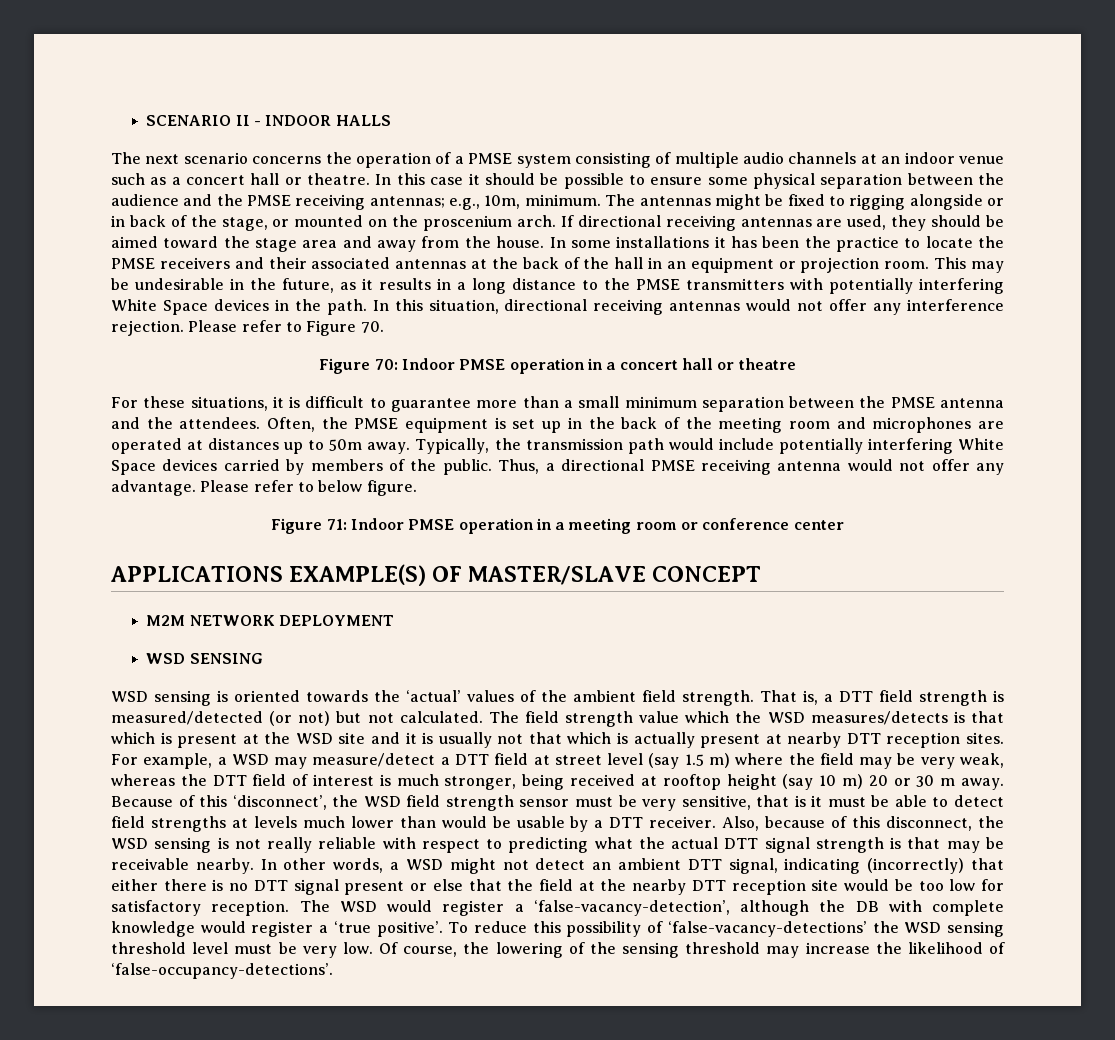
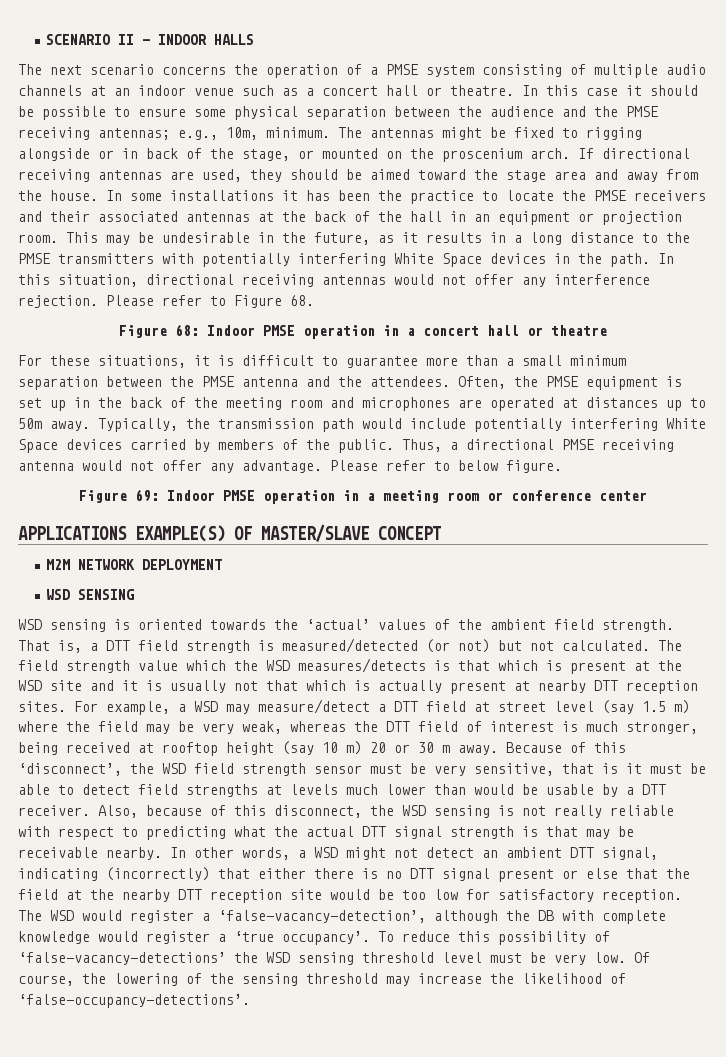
[360,321,384,333] [319,358,398,374] 70. // Figure 70: -> [290,295,314,306] [119,324,199,338] 68. // Figure 68:
[326,519,347,530] 71: -> [135,489,159,502] 69:
[376,921,443,937] positive’. -> [282,931,370,945] occupancy’.

